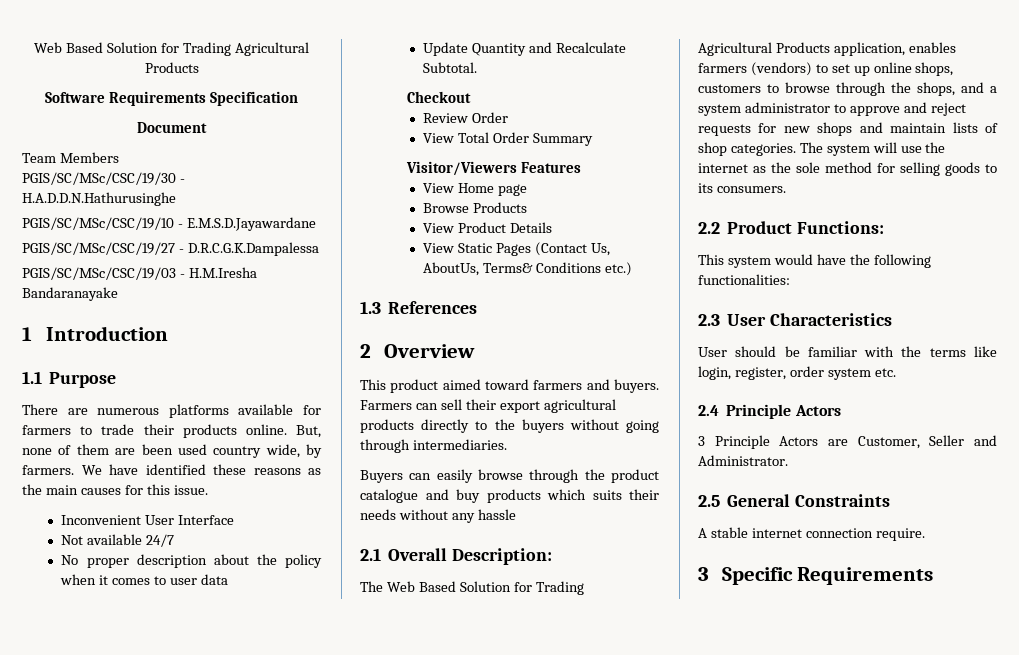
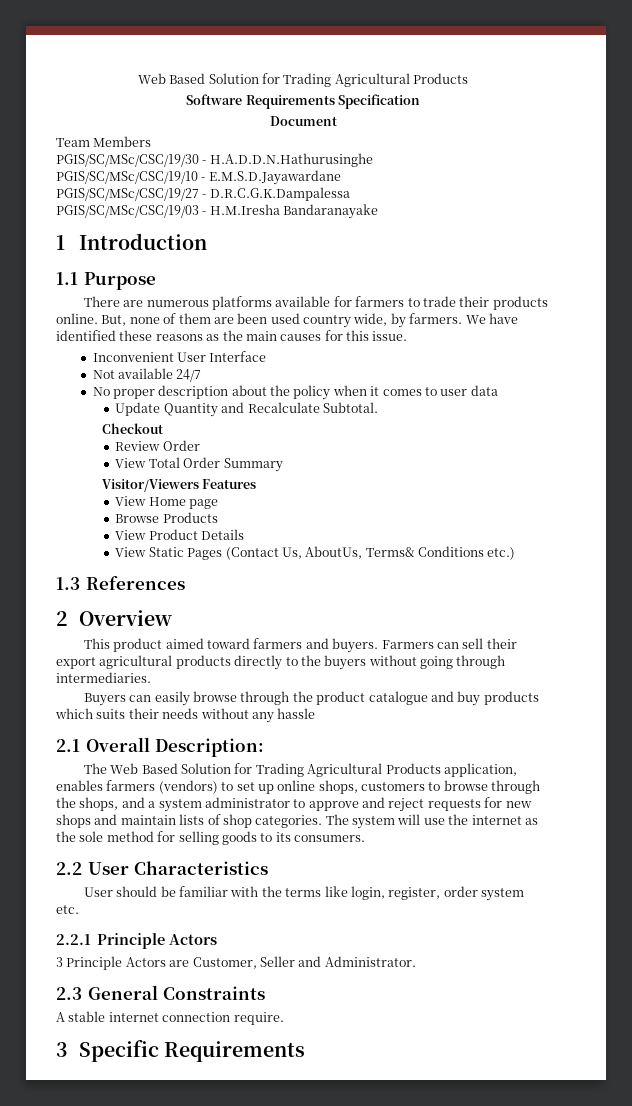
[727,221,885,234] [698,254,931,268] [698,274,790,285] [698,314,720,326] Product Functions: // This system would have the following functionalities: // 2.3 -> (82, 868) none
[698,405,719,416] 2.4 -> [56,934,91,945] 2.2.1
[698,495,720,507] 2.5 -> [56,987,82,1000] 2.3

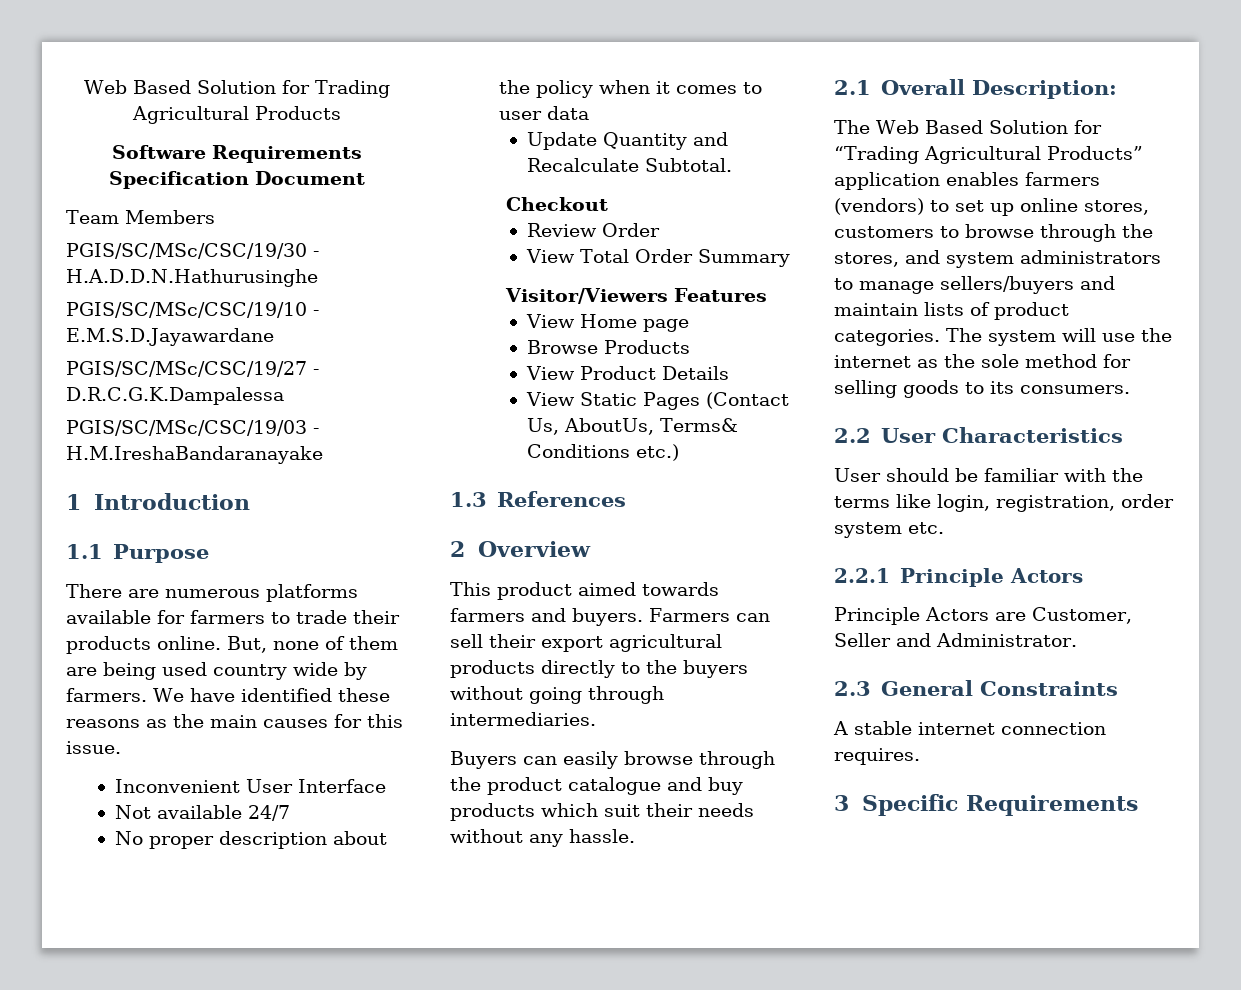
(420, 101) // -> (249, 180) none
[209,204,379,219] H.M.Iresha Bandaranayake -> [66,446,323,464] H.M.IreshaBandaranayake
[237,313,268,324] been -> [103,662,156,680] being
[353,313,388,326] wide, -> [293,662,338,676] wide
[207,638,251,649] toward -> [642,582,719,596] towards
[96,709,126,719] suits -> [604,804,640,817] suit
[277,708,316,719] hassle -> [569,829,635,843] hassle.
[255,763,517,777] Trading Agricultural Products application, -> [834,146,1143,164] [834,172,940,190] “Trading Agricultural Products” application
[318,780,358,794] shops, -> [1084,200,1149,215] stores,
[79,797,532,812] [56,814,91,828] shops, and a system administrator to approve and reject requests for new shops -> [834,250,1161,268] [834,276,1074,294] stores, and system administrators to manage sellers/buyers
[222,814,252,828] shop -> [994,302,1069,320] product
[388,887,441,900] register, -> [996,495,1115,512] registration,
[56,957,63,967] 3 -> (1083, 575) none
[233,1012,284,1025] require. -> [834,748,920,765] requires.

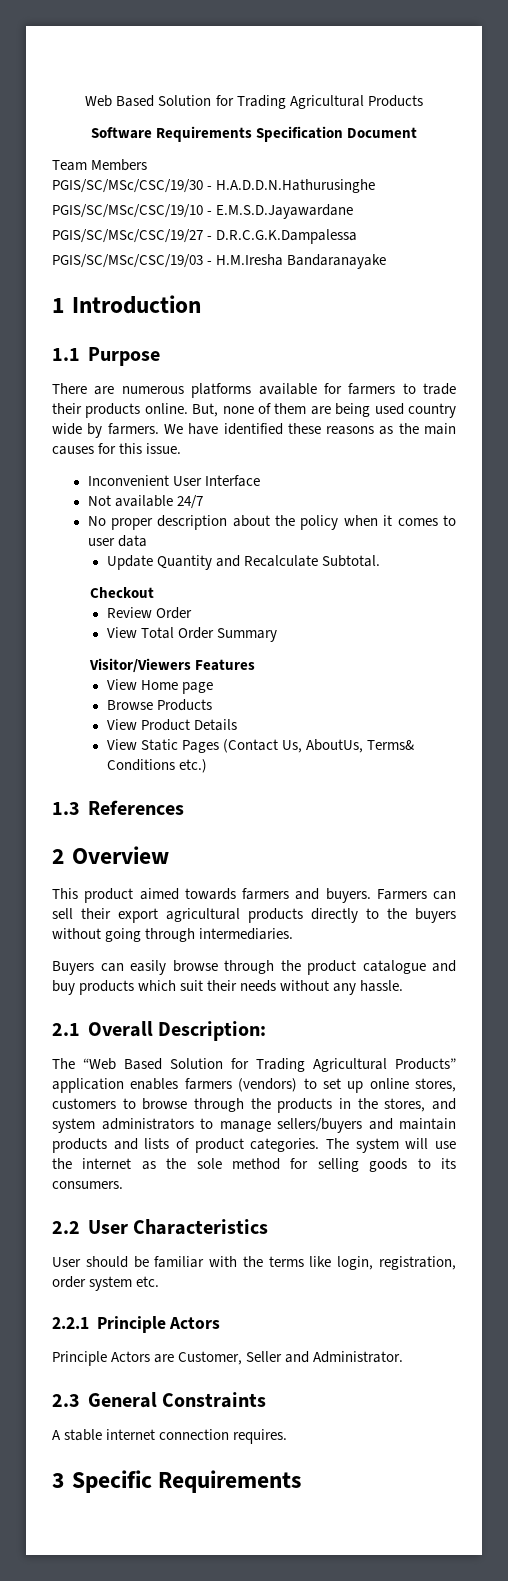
[66,446,323,464] H.M.IreshaBandaranayake -> [216,254,387,269] H.M.Iresha Bandaranayake
[876,120,1102,134] [834,146,919,164] Web Based Solution for “Trading -> [83,1058,305,1072] “Web Based Solution for Trading
(1153, 231) none -> [277,1098,378,1113] products in the
(918, 309) none -> [52,1138,138,1153] products and

